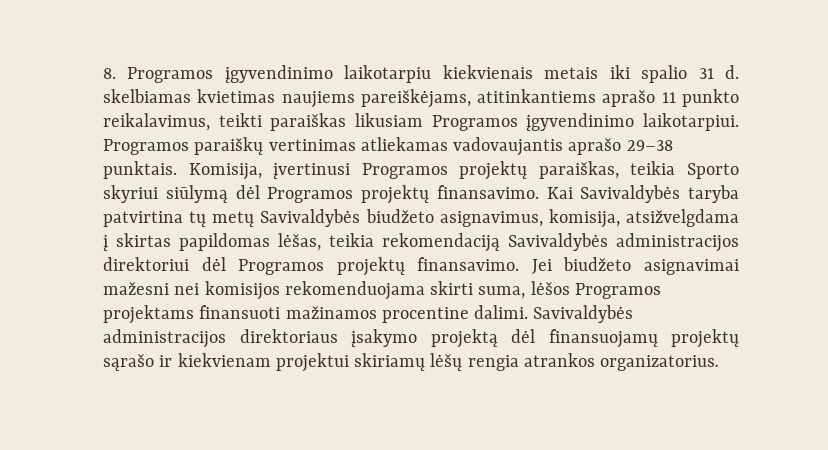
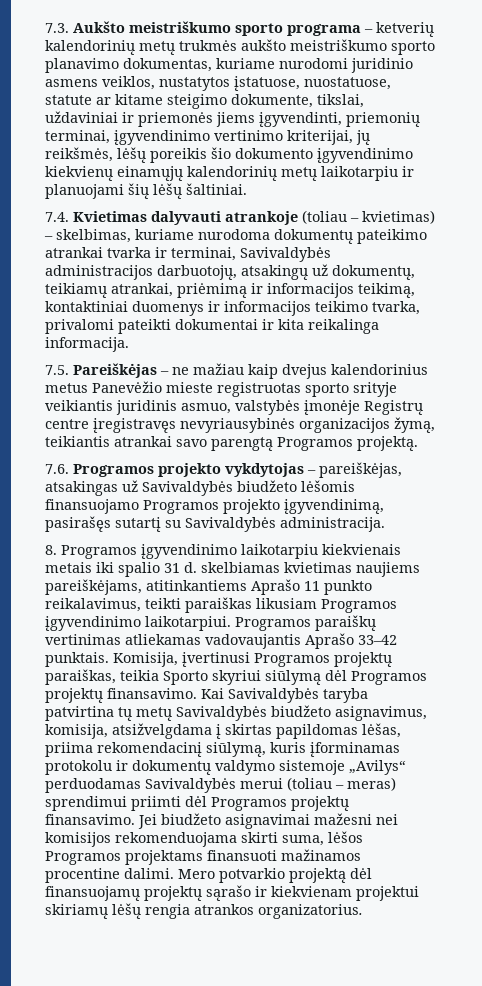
(103, 73) none -> [45,21,434,37] [45,39,435,55] [45,58,413,73] [45,76,391,91] [45,94,364,109] [45,111,420,127] [45,130,370,145] [45,147,413,163] [45,166,414,181] [45,183,247,199] [45,210,435,225] [44,229,427,244] [45,247,331,262] [45,264,415,280] [45,283,415,298] [45,301,420,316] [45,319,379,334] [45,337,129,352] [45,363,428,379] [45,381,397,397] [45,400,423,415] [45,417,435,433] [45,436,418,451] [45,462,402,478] [45,480,355,496] [45,499,384,514] [45,516,385,532] 7.3. Aukšto meistriškumo sporto programa – ketverių kalendorinių metų trukmės aukšto meistriškumo sporto planavimo dokumentas, kuriame nurodomi juridinio asmens veiklos, nustatytos įstatuose, nuostatuose, statute ar kitame steigimo dokumente, tikslai, uždaviniai ir priemonės jiems įgyvendinti, priemonių terminai, įgyvendinimo vertinimo kriterijai, jų reikšmės, lėšų poreikis šio dokumento įgyvendinimo kiekvienų einamųjų kalendorinių metų laikotarpiu ir planuojami šių lėšų šaltiniai. // 7.4. Kvietimas dalyvauti atrankoje (toliau – kvietimas) – skelbimas, kuriame nurodoma dokumentų pateikimo atrankai tvarka ir terminai, Savivaldybės administracijos darbuotojų, atsakingų už dokumentų, teikiamų atrankai, priėmimą ir informacijos teikimą, kontaktiniai duomenys ir informacijos teikimo tvarka, privalomi pateikti dokumentai ir kita reikalinga informacija. // 7.5. Pareiškėjas – ne mažiau kaip dvejus kalendorinius metus Panevėžio mieste registruotas sporto srityje veikiantis juridinis asmuo, valstybės įmonėje Registrų centre įregistravęs nevyriausybinės organizacijos žymą, teikiantis atrankai savo parengtą Programos projektą. // 7.6. Programos projekto vykdytojas – pareiškėjas, atsakingas už Savivaldybės biudžeto lėšomis finansuojamo Programos projekto įgyvendinimą, pasirašęs sutartį su Savivaldybės administracija. //
[602,90,656,107] aprašo -> [251,579,300,595] Aprašo
[568,138,673,155] aprašo 29–38 -> [305,633,397,649] Aprašo 33–42
[329,233,739,252] [103,257,189,271] teikia rekomendaciją Savivaldybės administracijos direktoriui -> [45,742,400,757] [45,760,406,775] [45,777,396,793] [45,796,181,811] priima rekomendacinį siūlymą, kuris įforminamas protokolu ir dokumentų valdymo sistemoje „Avilys“ perduodamas Savivaldybės merui (toliau – meras) sprendimui priimti
[533,305,634,323] [103,329,417,348] Savivaldybės administracijos direktoriaus įsakymo -> [178,868,285,883] Mero potvarkio

